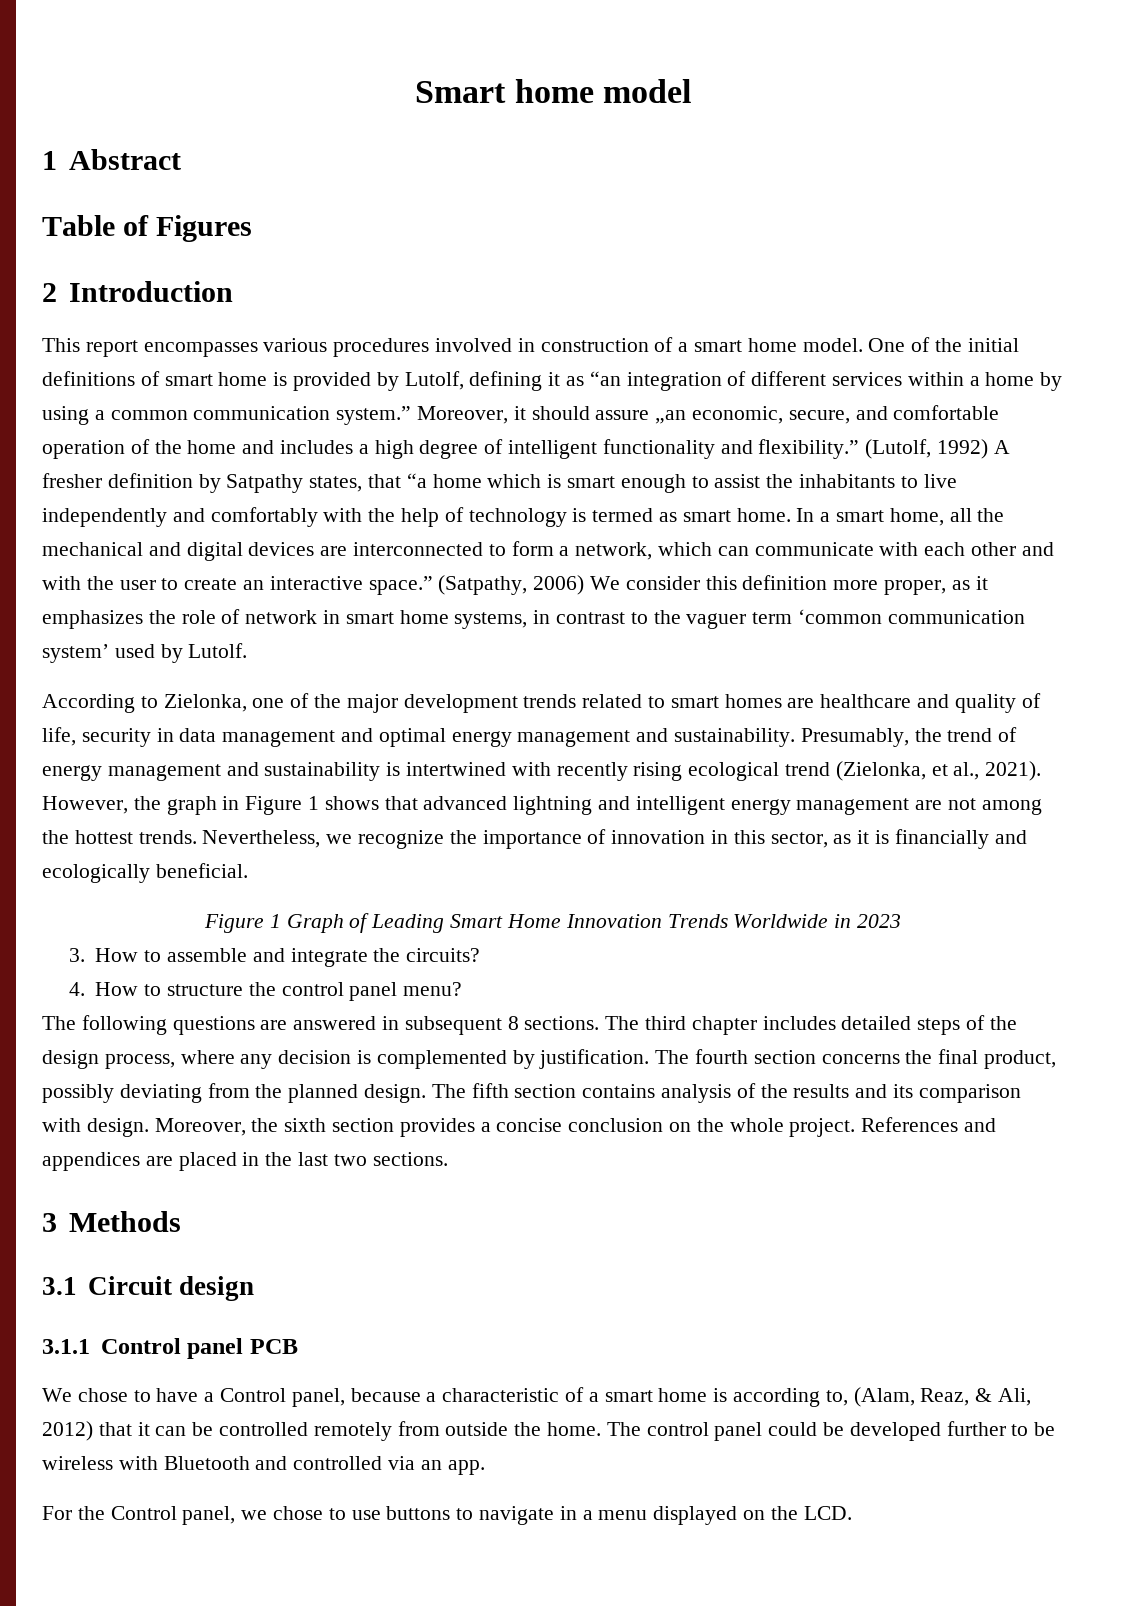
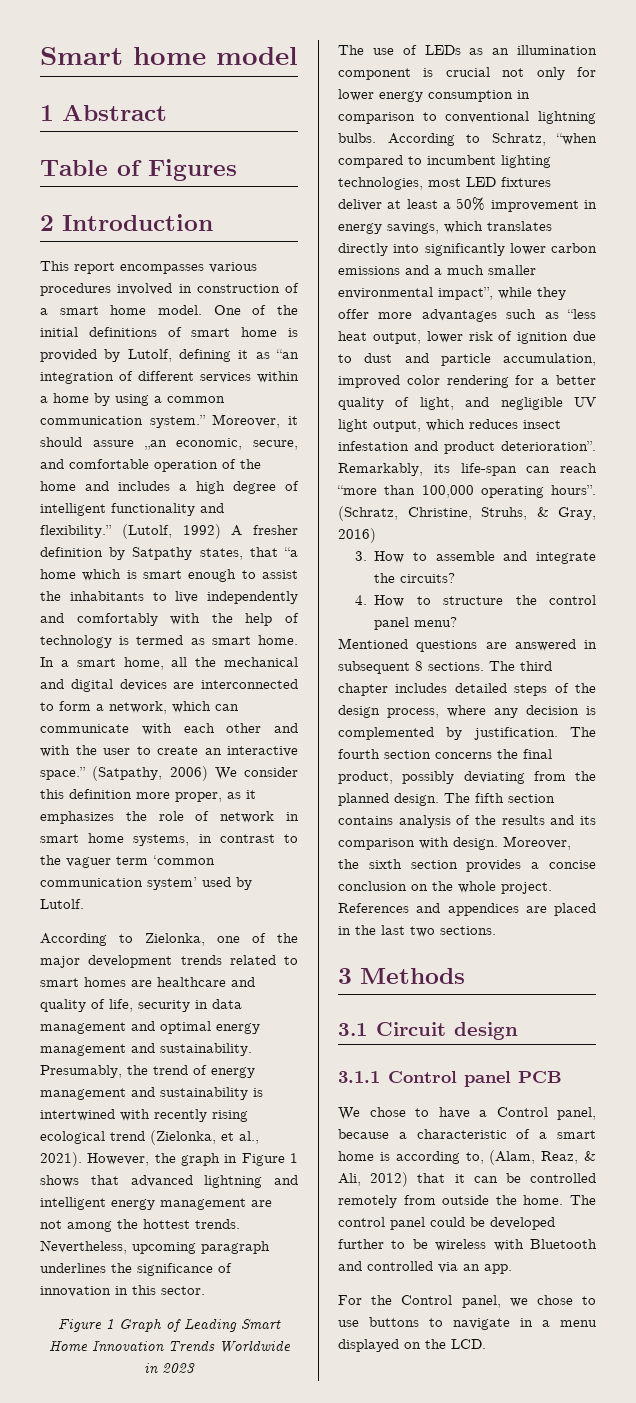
[326,829,1027,849] [42,863,248,883] we recognize the importance of innovation in this sector, as it is financially and ecologically beneficial. -> [132,1241,270,1254] [40,1263,232,1276] [40,1285,205,1297] upcoming paragraph underlines the significance of innovation in this sector.
(901, 921) none -> [338,45,597,55] [338,67,596,80] [338,89,530,102] [338,111,596,124] [338,133,597,146] [338,155,551,168] [338,177,551,190] [338,197,597,212] [338,221,552,234] [338,243,597,256] [338,265,536,275] [338,287,566,300] [338,309,596,322] [338,331,596,344] [338,353,596,366] [338,375,596,388] [338,397,596,410] [338,419,561,432] [338,441,596,454] [338,463,597,476] [337,485,596,498] [338,506,596,521] [338,528,376,543] // The use of LEDs as an illumination component is crucial not only for lower energy consumption in comparison to conventional lightning bulbs. According to Schratz, “when compared to incumbent lighting technologies, most LED fixtures deliver at least a 50% improvement in energy savings, which translates directly into significantly lower carbon emissions and a much smaller environmental impact”, while they offer more advantages such as “less heat output, lower risk of ignition due to dust and particle accumulation, improved color rendering for a better quality of light, and negligible UV light output, which reduces insect infestation and product deterioration”. Remarkably, its life-span can reach “more than 100,000 operating hours”. (Schratz, Christine, Struhs, & Gray, 2016)
[42,1015,167,1035] The following -> [338,638,408,649] Mentioned

